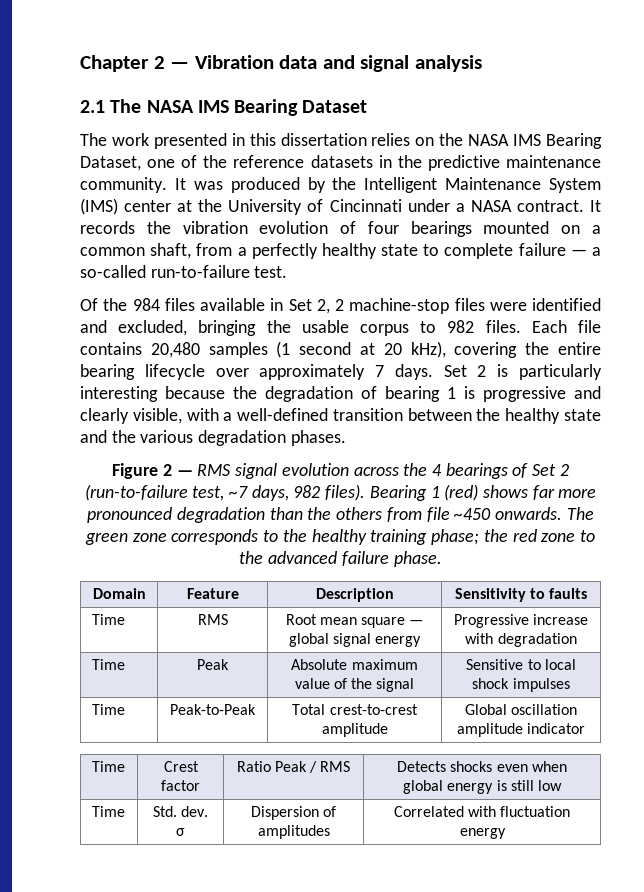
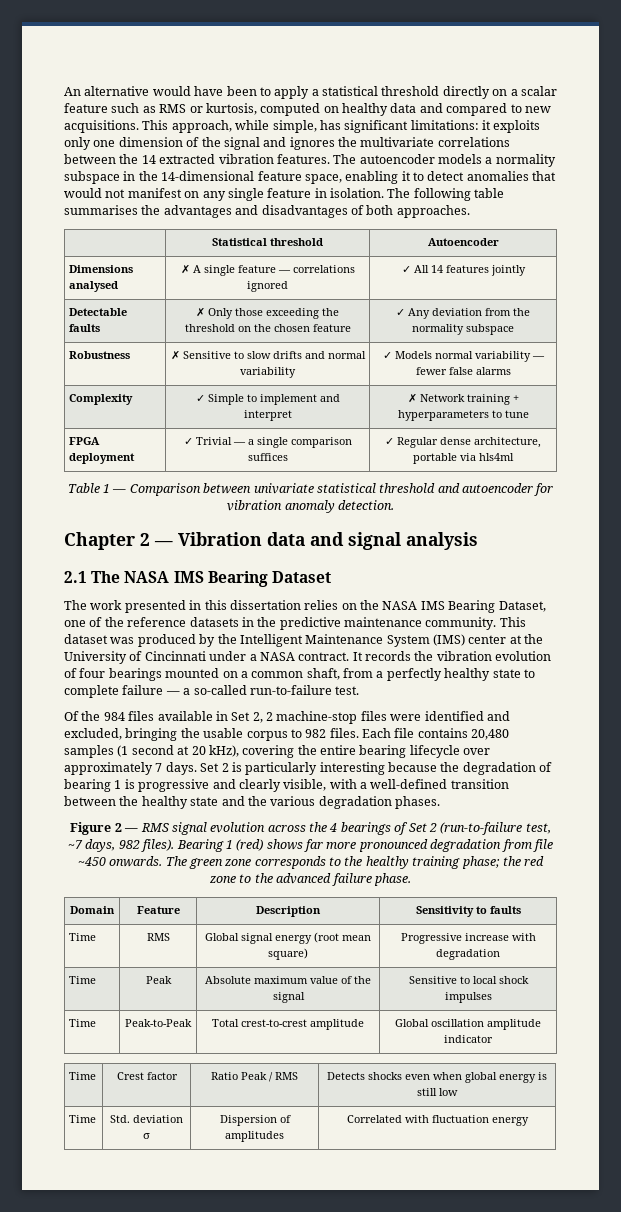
(80, 63) none -> [64,86,557,99] [64,103,551,116] [64,120,541,133] [64,137,510,150] [64,154,556,167] [64,171,557,184] [64,188,505,201] [64,205,470,218] [212,238,323,246] [427,238,499,246] [69,265,134,273] [69,281,119,292] [180,264,355,276] [247,281,288,292] [401,265,526,276] [69,308,128,316] [69,324,101,332] [196,307,339,319] [184,324,351,332] [395,308,530,319] [411,324,514,335] [69,351,131,359] [170,350,366,360] [240,367,296,378] [382,351,545,362] [415,367,511,375] [69,394,134,405] [195,394,340,405] [243,410,292,421] [407,393,519,405] [397,410,529,421] [69,437,101,445] [69,453,136,464] [183,437,352,448] [247,453,288,461] [384,437,541,448] [412,453,514,464] [67,483,554,496] [227,500,394,513] An alternative would have been to apply a statistical threshold directly on a scalar feature such as RMS or kurtosis, computed on healthy data and compared to new acquisitions. This approach, while simple, has significant limitations: it exploits only one dimension of the signal and ignores the multivariate correlations between the 14 extracted vibration features. The autoencoder models a normality subspace in the 14-dimensional feature space, enabling it to detect anomalies that would not manifest on any single feature in isolation. The following table summarises the advantages and disadvantages of both approaches. // | Statistical threshold | Autoencoder // Dimensions analysed | ✗ A single feature — correlations ignored | ✓ All 14 features jointly // Detectable faults | ✗ Only those exceeding the threshold on the chosen feature | ✓ Any deviation from the normality subspace // Robustness | ✗ Sensitive to slow drifts and normal variability | ✓ Models normal variability — fewer false alarms // Complexity | ✓ Simple to implement and interpret | ✗ Network training + hyperparameters to tune // FPGA deployment | ✓ Trivial — a single comparison suffices | ✓ Regular dense architecture, portable via hls4ml // Table 1 — Comparison between univariate statistical threshold and autoencoder for vibration anomaly detection. //
[174,178,186,190] It -> [499,617,526,627] [64,634,108,644] This dataset
[269,507,383,520] than the others -> (502, 845) none
[285,614,424,628] [288,633,329,647] Root mean square — global -> [205,933,239,941] Global
(422, 641) none -> [314,932,371,943] [268,948,308,960] (root mean square)
[181,806,209,817] dev. -> [133,1115,183,1123] deviation

